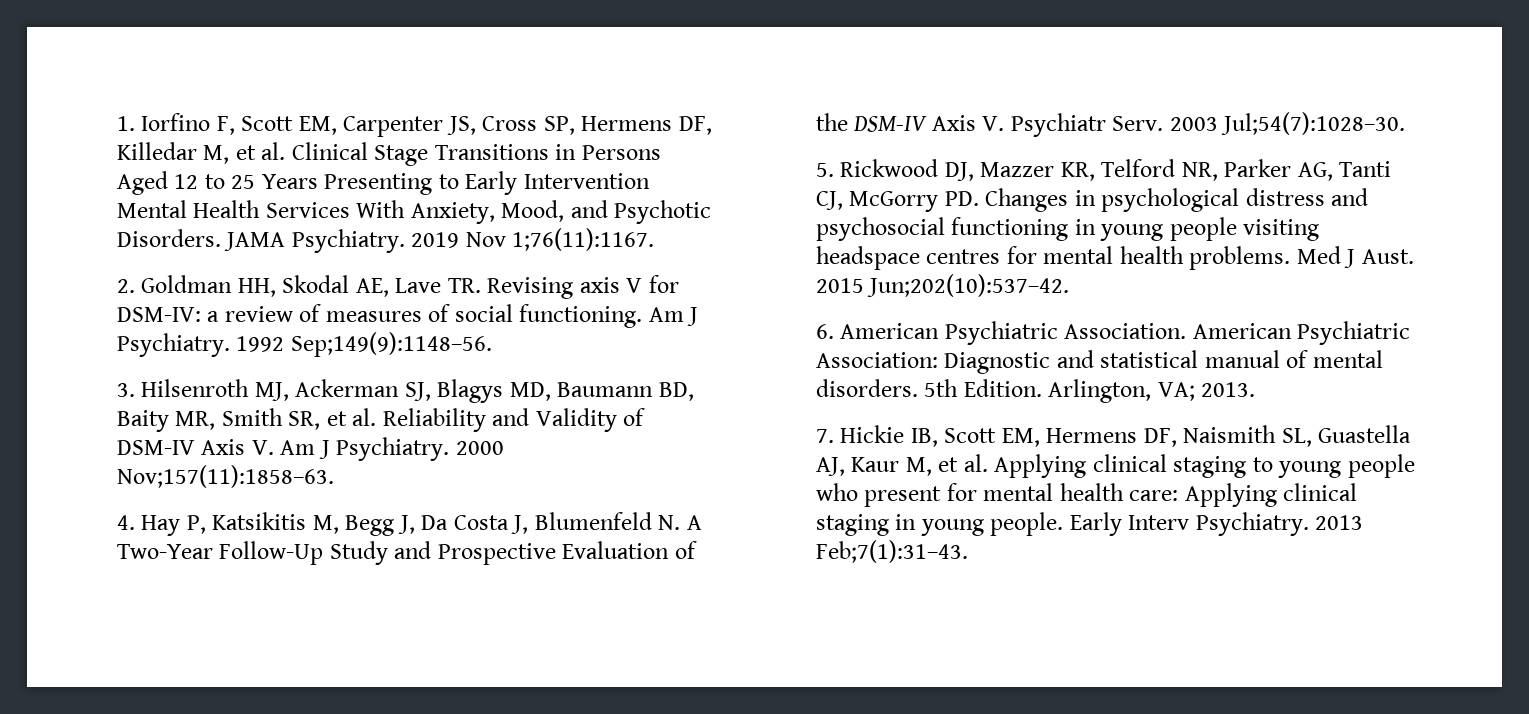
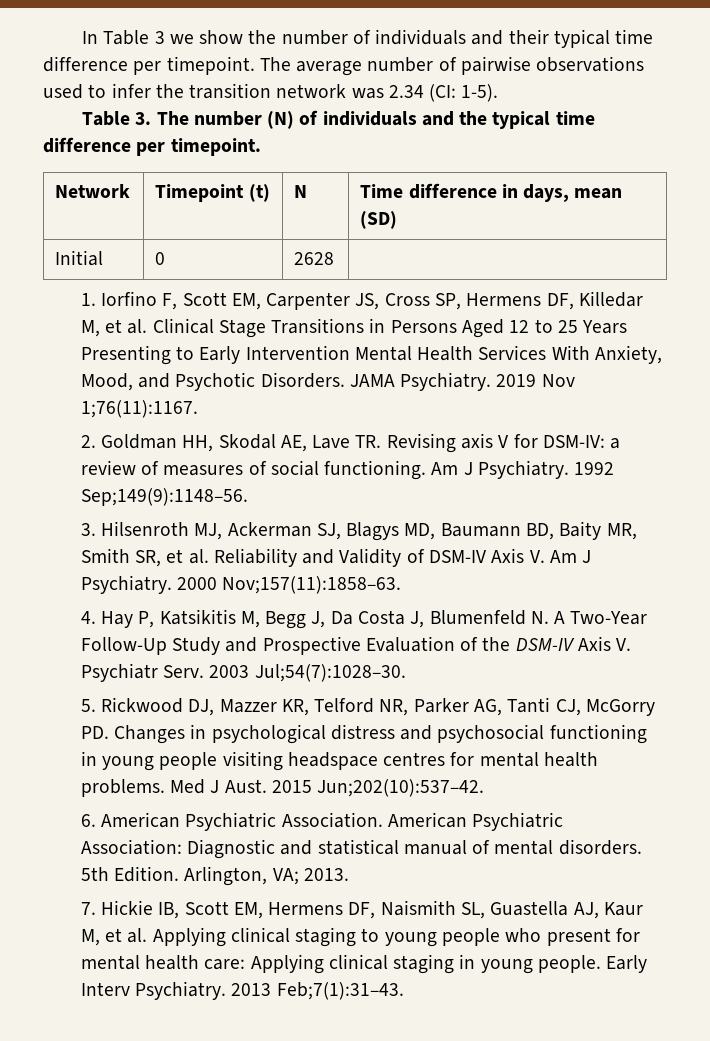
(116, 123) none -> [81,29,654,48] [43,56,645,76] [43,83,499,102] [81,110,595,129] [43,137,261,156] [55,184,131,198] [155,184,270,202] [294,185,308,198] [360,183,623,202] [360,211,398,229] [55,250,104,266] [155,252,166,265] [294,252,335,265] In Table 3 we show the number of individuals and their typical time difference per timepoint. The average number of pairwise observations used to infer the transition network was 2.34 (CI: 1-5). // Table 3. The number (N) of individuals and the typical time difference per timepoint. // Network | Timepoint (t) | N | Time difference in days, mean (SD) // Initial | 0 | 2628 | //

